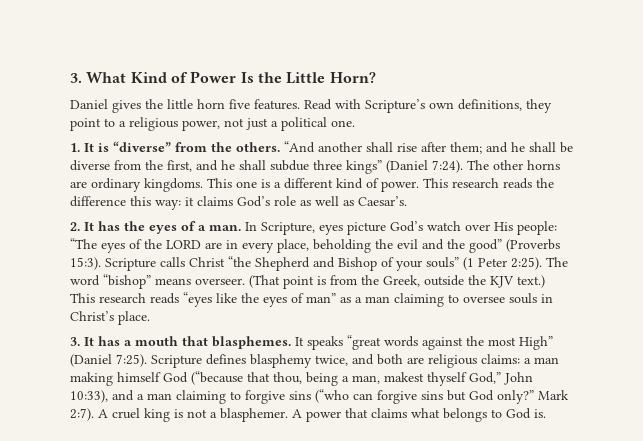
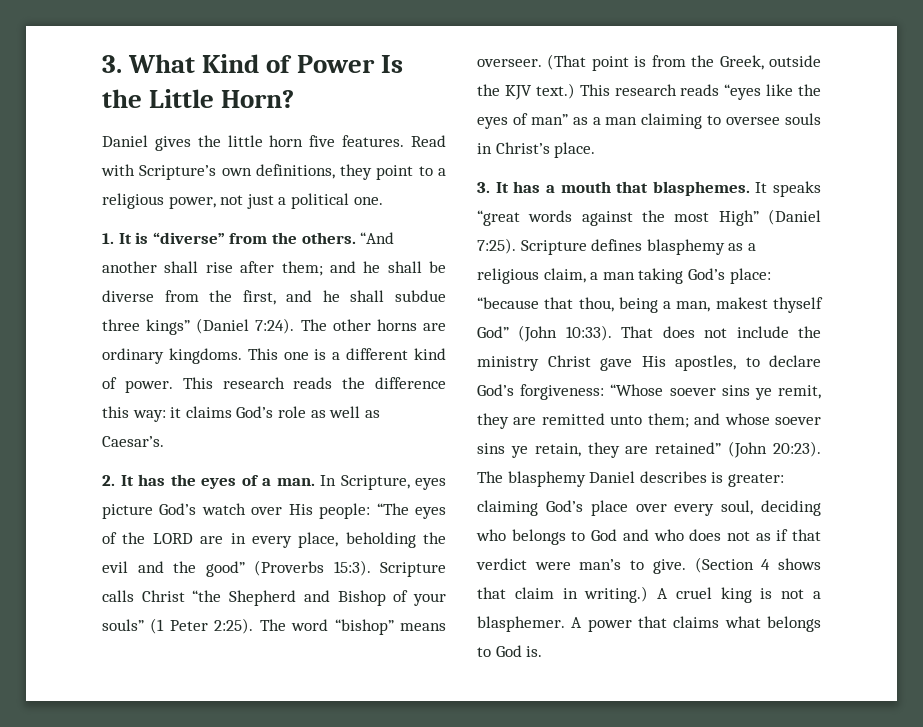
[315,354,559,368] [70,371,243,386] twice, and both are religious claims: a man making himself God (“because -> [728,243,756,251] [477,268,771,284] [477,297,539,309] as a religious claim, a man taking God’s place: “because
[469,372,533,385] [70,389,569,404] [70,408,94,421] God,” John 10:33), and a man claiming to forgive sins (“who can forgive sins but God only?” Mark 2:7). -> [477,325,821,342] [477,355,821,371] [477,384,821,400] [477,413,821,429] [477,441,821,458] [477,471,784,487] [477,500,821,516] [476,529,821,545] [476,557,821,574] [477,586,649,603] God” (John 10:33). That does not include the ministry Christ gave His apostles, to declare God’s forgiveness: “Whose soever sins ye remit, they are remitted unto them; and whose soever sins ye retain, they are retained” (John 20:23). The blasphemy Daniel describes is greater: claiming God’s place over every soul, deciding who belongs to God and who does not as if that verdict were man’s to give. (Section 4 shows that claim in writing.)

